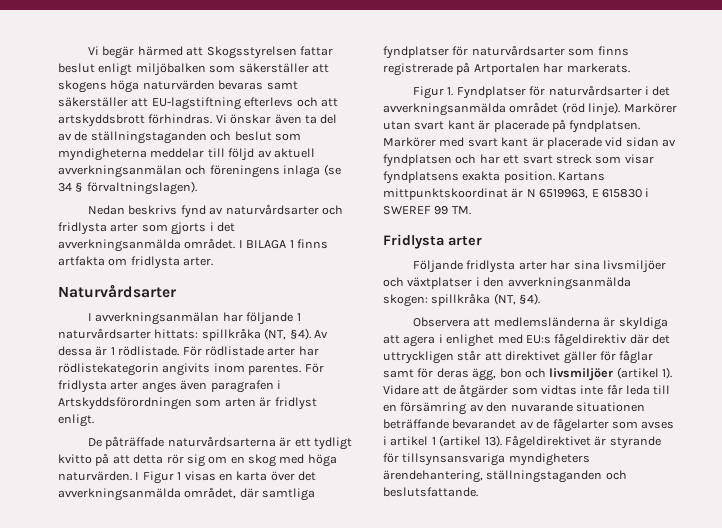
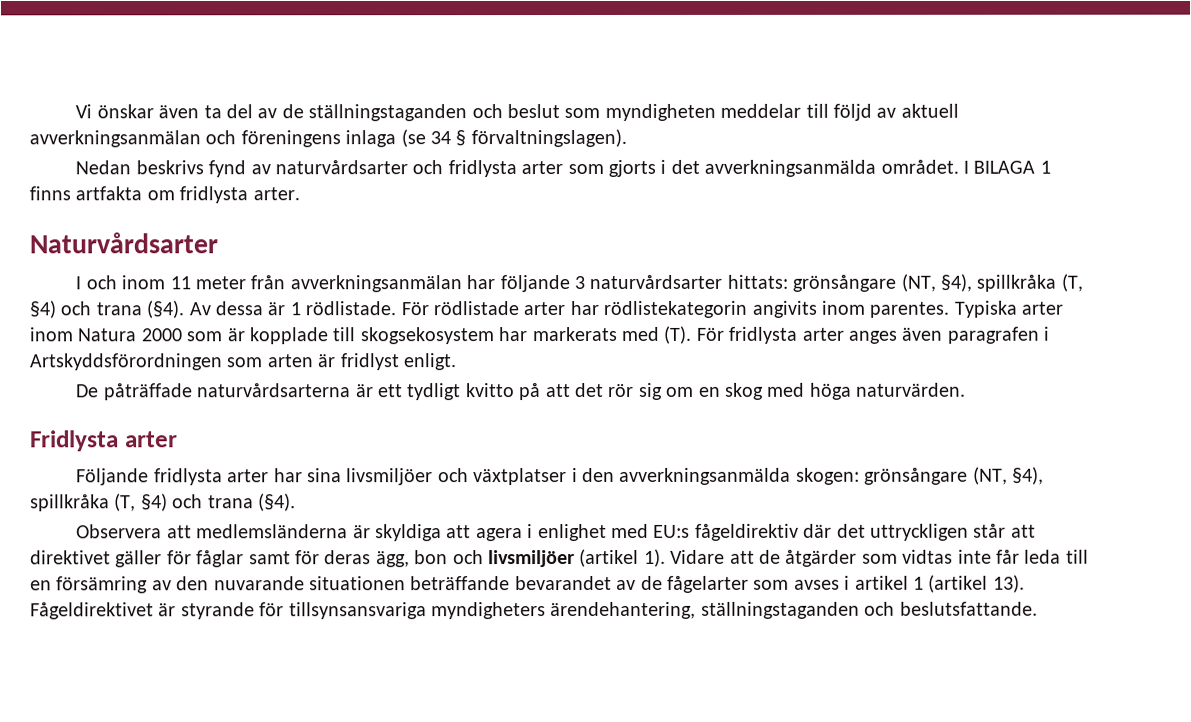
[88,46,333,59] [58,63,329,76] [58,80,298,93] [58,97,338,110] [58,114,227,127] Vi begär härmed att Skogsstyrelsen fattar beslut enligt miljöbalken som säkerställer att skogens höga naturvärden bevaras samt säkerställer att EU-lagstiftning efterlevs och att artskyddsbrott förhindras. Vi -> [75,104,93,119] Vi
[58,148,147,161] myndigheterna -> [604,103,716,121] myndigheten
(93, 317) none -> [85,275,286,290] och inom 11 meter från
[296,313,301,321] 1 -> [573,276,585,290] 3
[201,328,311,341] spillkråka (NT, §4). -> [792,273,1083,292] [29,300,185,319] grönsångare (NT, §4), spillkråka (T, §4) och trana (§4).
(302, 369) none -> [953,300,1064,318] [29,325,692,345] Typiska arter inom Natura 2000 som är kopplade till skogsekosystem har markerats med (T).
[133,454,164,464] detta -> [574,382,604,398] det
[135,471,316,484] [58,487,316,501] [383,45,629,59] [383,62,630,76] [413,85,671,99] [383,102,677,116] [383,119,641,133] [383,137,676,149] [383,154,654,167] [383,171,606,184] [383,188,650,200] [383,206,471,215] I Figur 1 visas en karta över det avverkningsanmälda området, där samtliga fyndplatser för naturvårdsarter som finns registrerade på Artportalen har markerats. // Figur 1. Fyndplatser för naturvårdsarter i det avverkningsanmälda området (röd linje). Markörer utan svart kant är placerade på fyndplatsen. Markörer med svart kant är placerade vid sidan av fyndplatsen och har ett svart streck som visar fyndplatsens exakta position. Kartans mittpunktskoordinat är N 6519963, E 615830 i SWEREF 99 TM. -> (967, 389) none
[431,293,541,306] spillkråka (NT, §4). -> [864,466,1044,485] [30,493,296,512] grönsångare (NT, §4), spillkråka (T, §4) och trana (§4).

